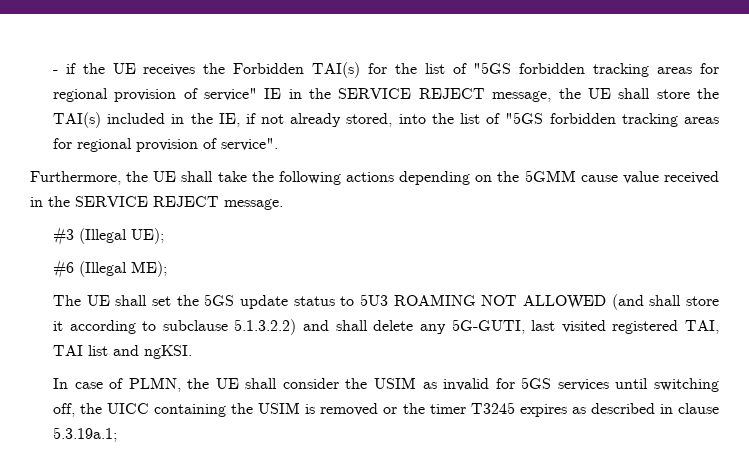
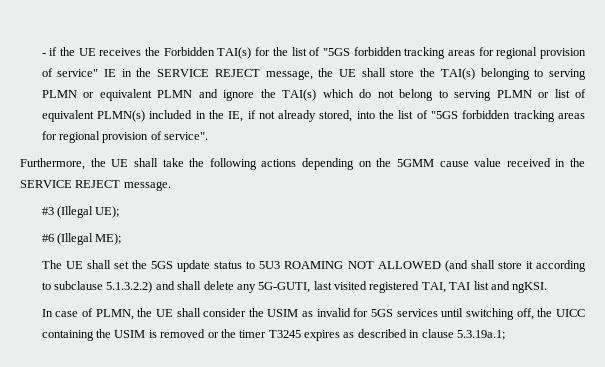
(101, 120) none -> [480,68,586,80] [41,89,587,101] [41,110,145,122] belonging to serving PLMN or equivalent PLMN and ignore the TAI(s) which do not belong to serving PLMN or list of equivalent PLMN(s)

